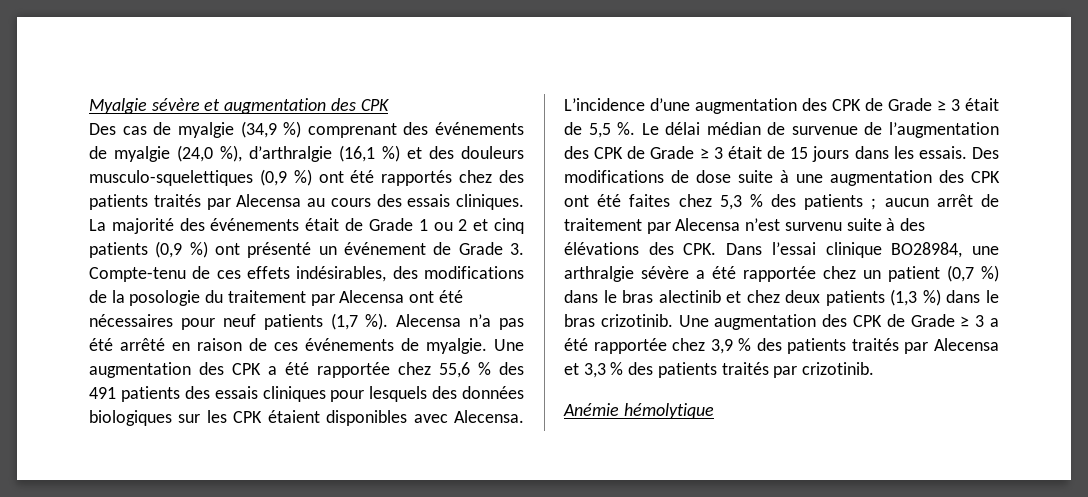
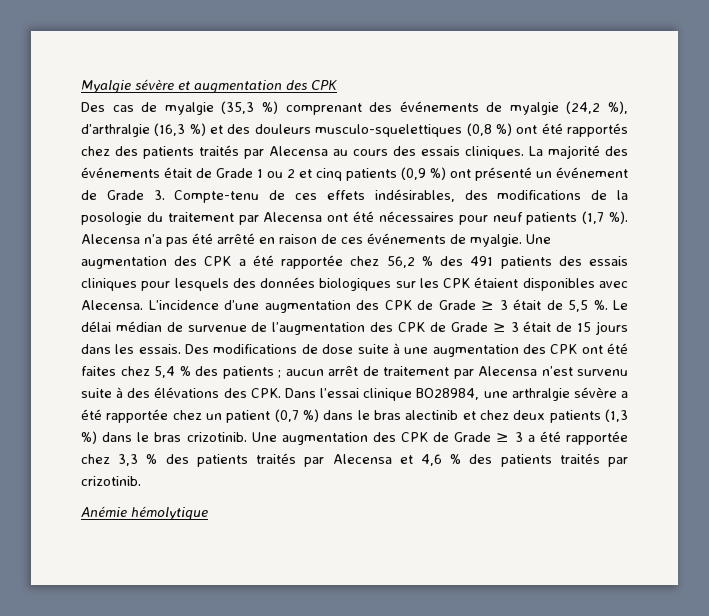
[240,121,277,138] (34,9 -> [221,101,255,114] (35,3
[177,145,213,162] (24,0 -> [566,101,601,114] (24,2
[339,145,375,162] (16,1 -> [154,123,186,136] (16,3
[259,169,287,186] (0,9 -> [466,123,492,136] (0,8
[439,362,470,378] 55,6 -> [386,256,415,268] 56,2
[719,195,742,210] 5,3 -> [154,366,175,378] 5,4
[710,339,733,354] 3,9 -> [118,454,139,466] 3,3
[583,363,606,378] 3,3 -> [420,454,442,466] 4,6

